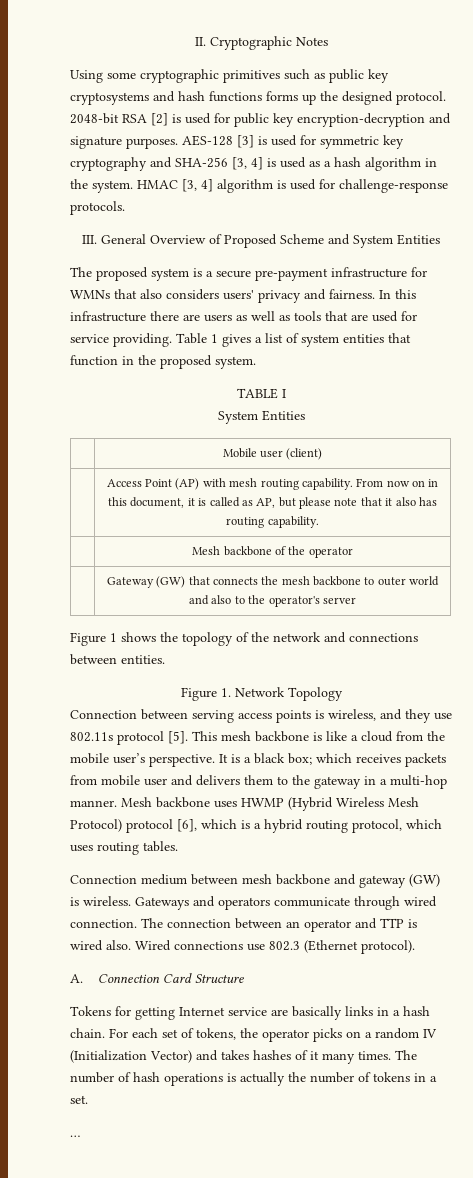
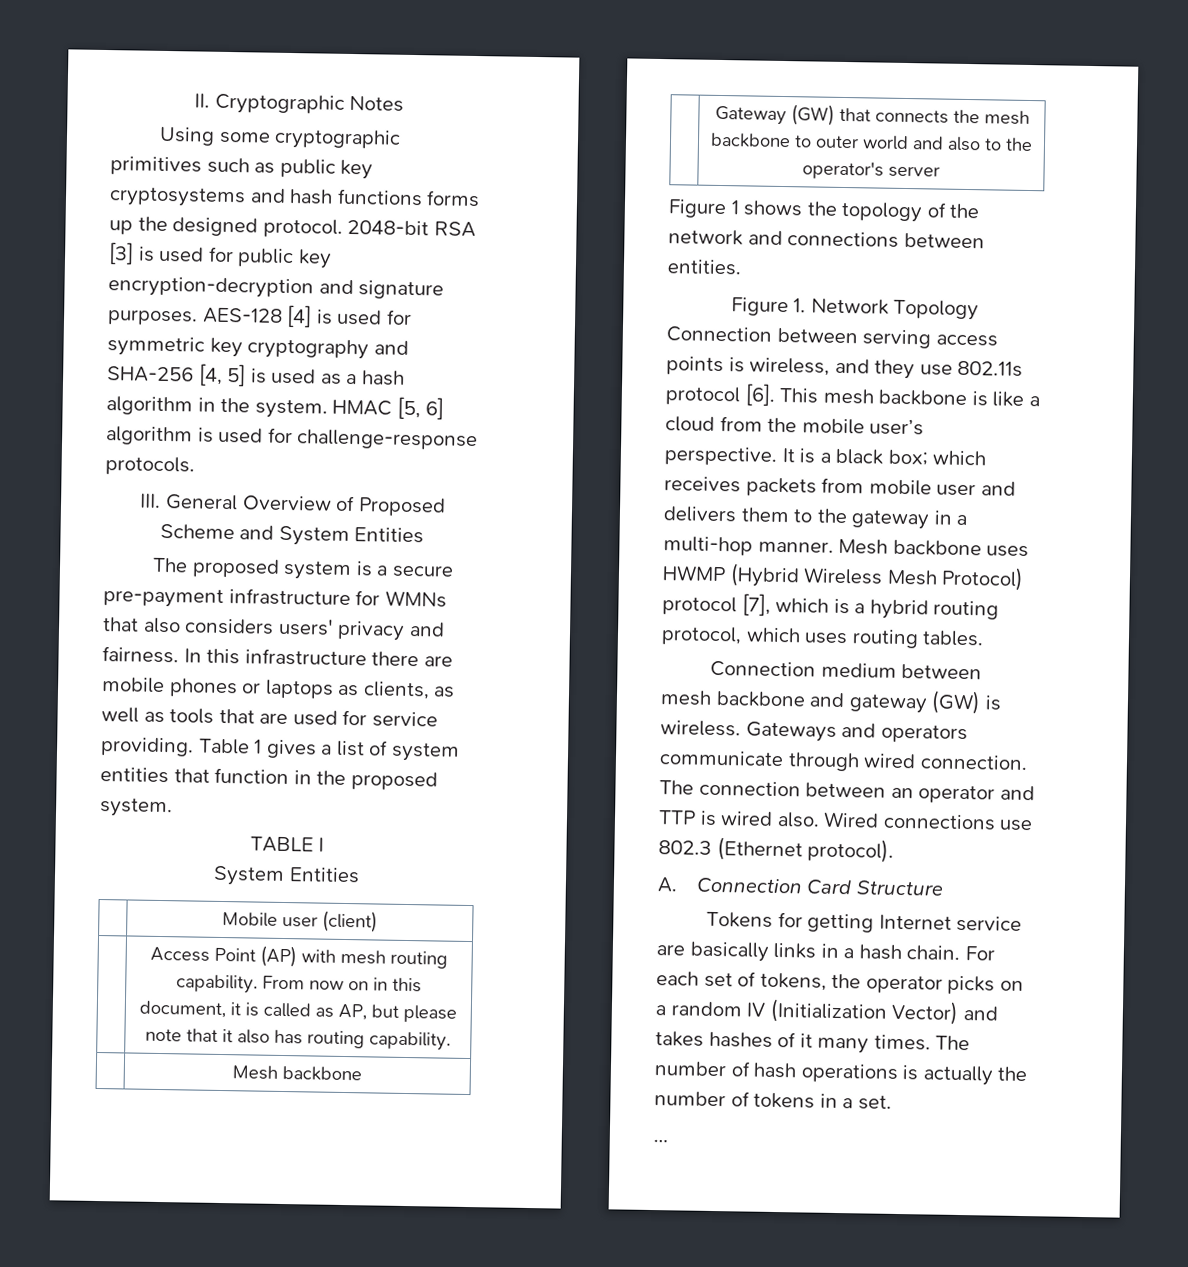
[151,113,168,126] [2] -> [108,242,134,265] [3]
[237,135,254,148] [3] -> [286,304,313,328] [4]
[232,157,263,170] [3, 4] -> [197,363,247,387] [4, 5]
[182,179,213,192] [3, 4] -> [396,396,445,420] [5, 6]
[204,314,232,322] users -> [101,677,430,700] mobile phones or laptops as clients,
[275,546,353,558] of the operator -> (362, 1074) none
[168,731,188,744] [5]. -> [744,383,776,406] [6].
[177,819,197,832] [6], -> [741,593,771,616] [7],

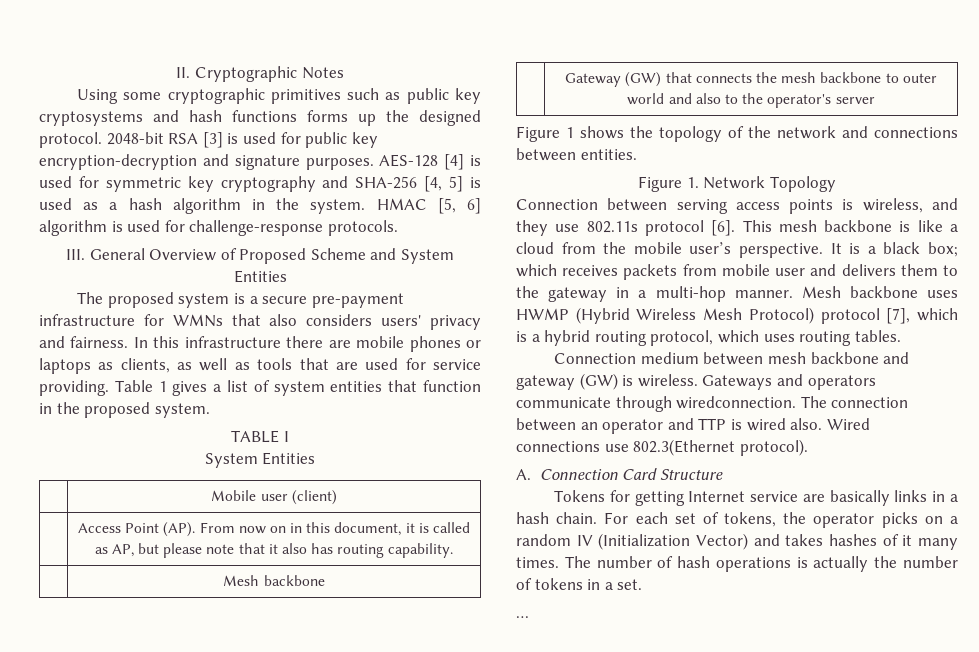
[260,945,449,969] [176,974,258,994] (AP) with mesh routing capability. -> [163,522,196,537] (AP).
[863,753,1028,771] wired connection. -> [676,396,797,409] wiredconnection.
[658,837,803,862] 802.3 (Ethernet -> [633,439,736,456] 802.3(Ethernet

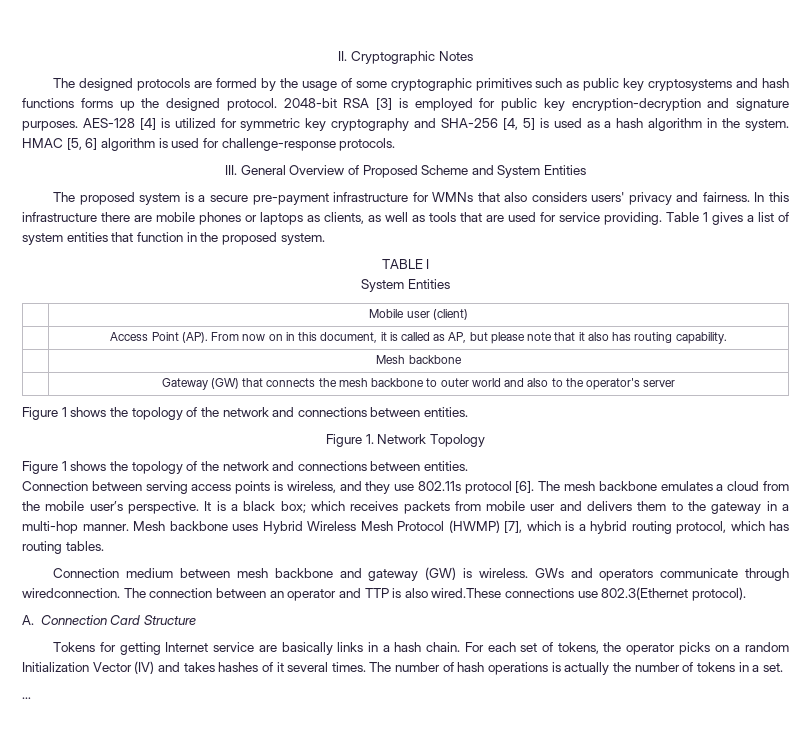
[77,89,119,104] Using -> [53,78,352,91] The designed protocols are formed by the usage of
[242,132,276,144] used -> [414,98,473,111] employed
[39,176,72,188] used -> [174,118,216,128] utilized
(836, 184) none -> [22,461,469,474] // Figure 1 shows the topology of the network and connections between entities.
[742,220,943,232] This mesh backbone is like -> [538,481,713,491] The mesh backbone emulates
[516,307,880,324] HWMP (Hybrid Wireless Mesh Protocol) protocol -> [262,520,500,534] Hybrid Wireless Mesh Protocol (HWMP)
[763,334,795,342] uses -> [769,521,789,531] has
[702,375,773,390] Gateways -> [534,568,564,578] GWs
[746,418,870,431] wired also. Wired -> [404,588,502,598] also wired.These
[576,533,748,550] IV (Initialization Vector) -> [22,661,155,674] Initialization Vector (IV)
[918,538,958,550] many -> [287,662,329,672] several

